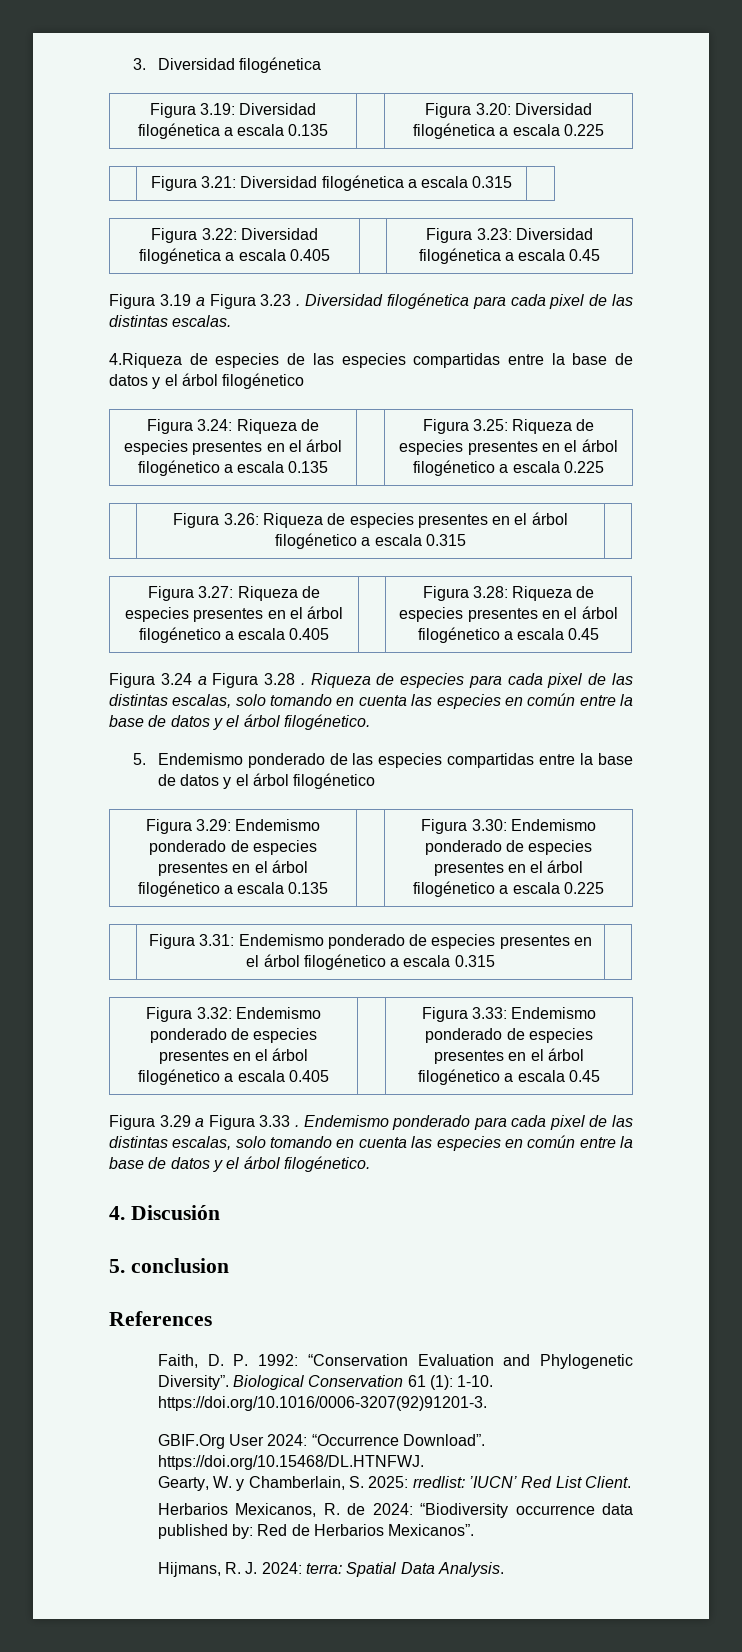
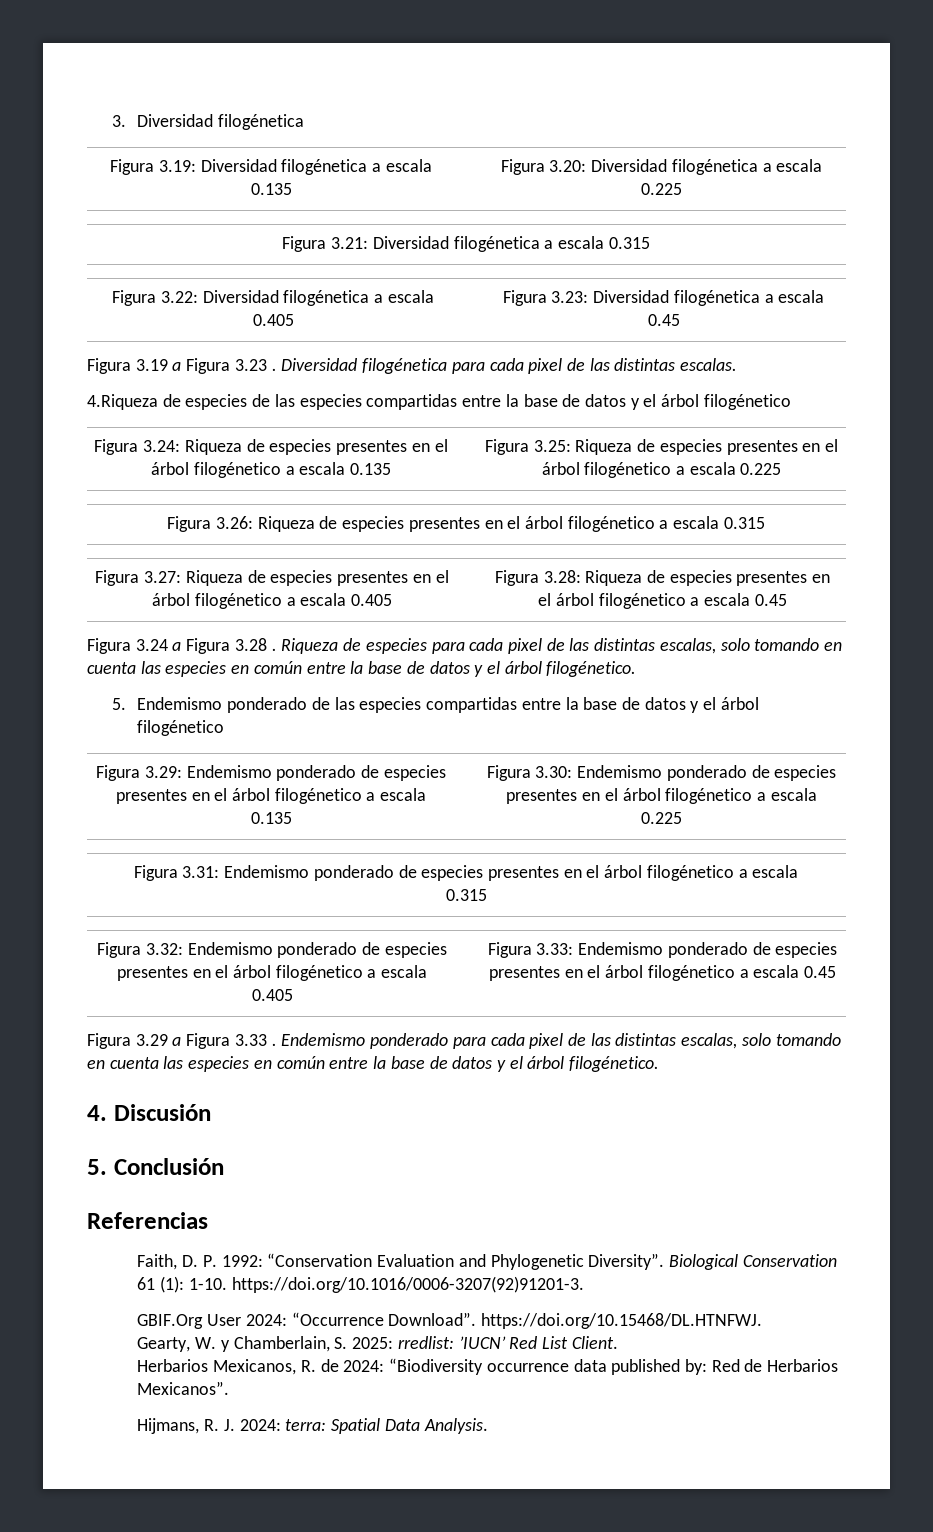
[130,1258,229,1273] [109,1311,212,1326] conclusion // References -> [113,1158,224,1175] [87,1212,208,1229] Conclusión // Referencias

